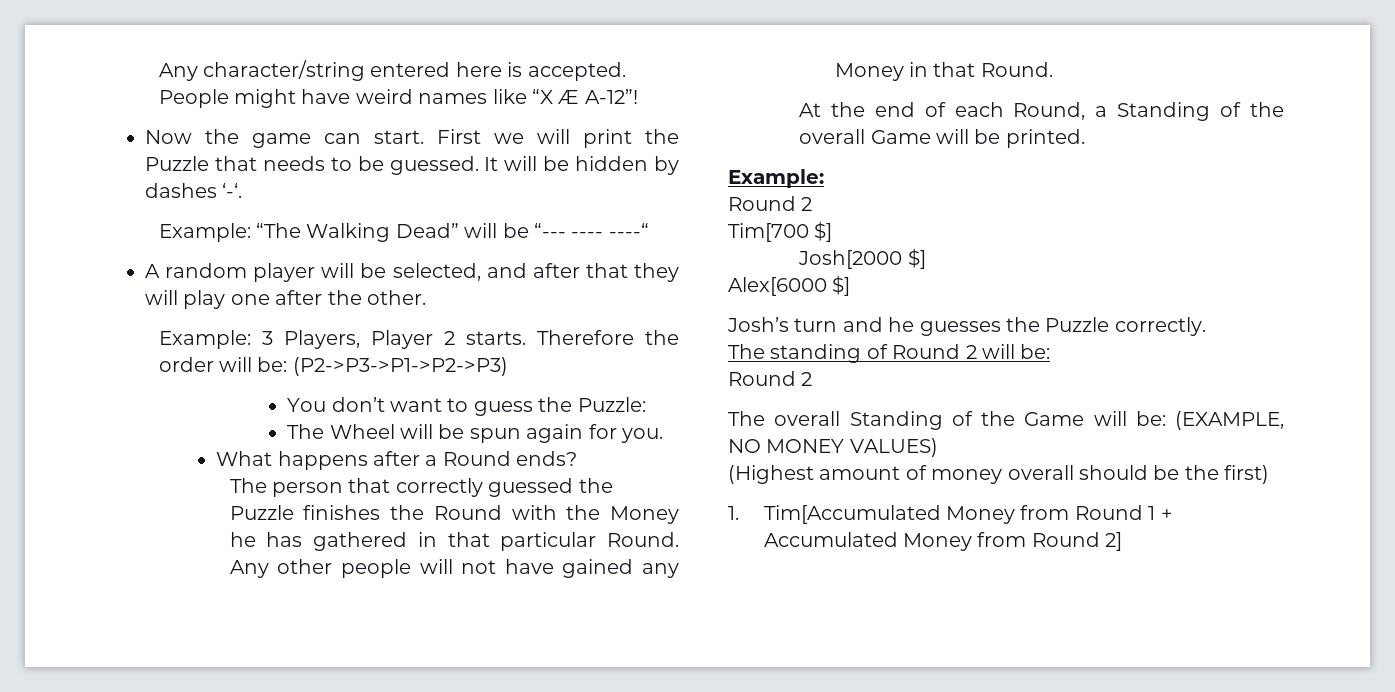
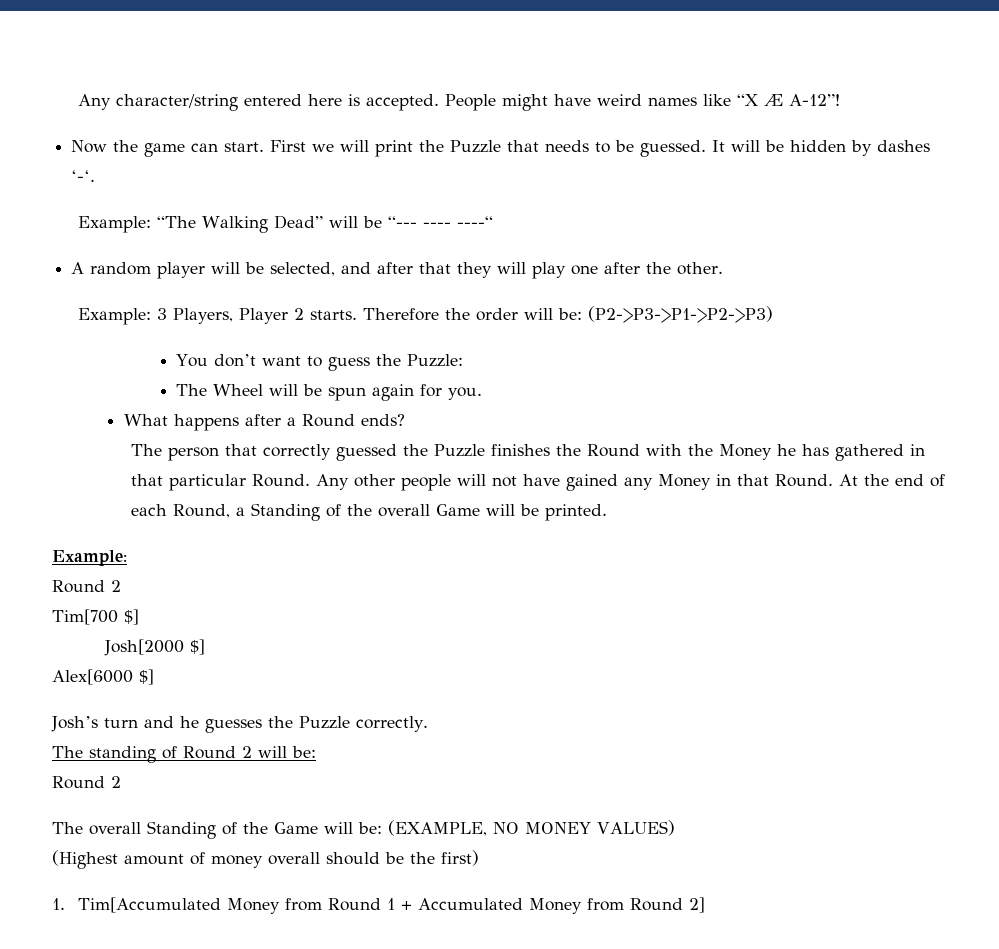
(1053, 69) // -> (833, 480) none

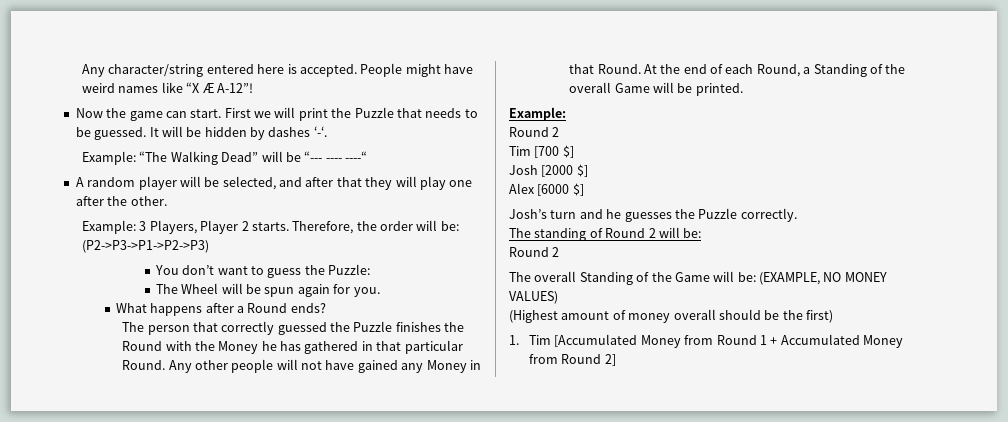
[363,308,440,321] Therefore -> [292,221,354,234] Therefore,
[52,609,139,625] [103,639,205,656] [52,669,133,685] Tim[700 $] // Josh[2000 $] // Alex[6000 -> [509,145,574,158] [509,164,588,177] [509,183,570,196] Tim [700 $] // Josh [2000 $] // Alex [6000
[78,897,222,913] Tim[Accumulated -> [529,334,638,347] Tim [Accumulated

